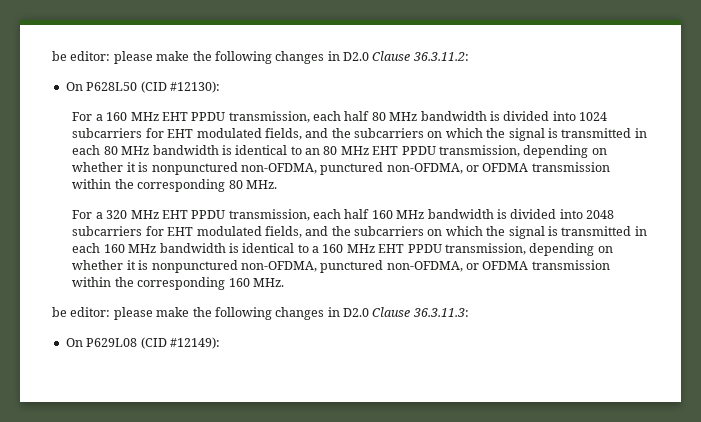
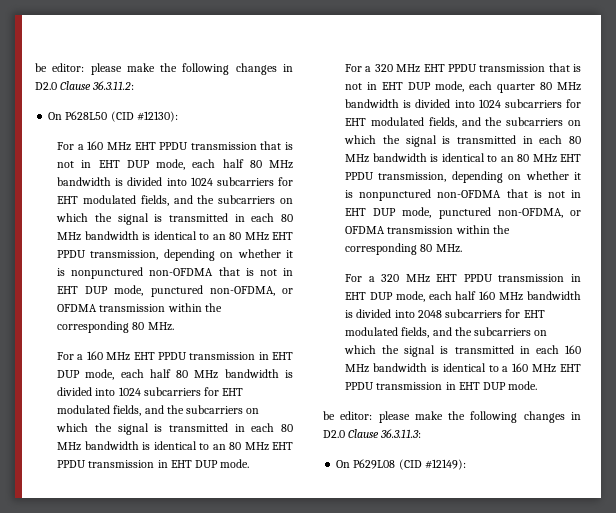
[228,111,310,123] transmission, -> [190,141,293,150] [57,159,186,170] transmission that is not in EHT DUP mode,
[240,163,317,174] non-OFDMA, -> [149,267,293,276] [57,285,293,297] [57,303,222,312] [57,321,174,333] [57,351,293,361] [57,369,293,380] [57,387,244,396] [57,405,260,416] [56,423,293,435] [57,441,293,451] [57,459,250,468] [345,63,581,73] [345,81,581,93] [345,99,581,108] [345,117,581,128] [344,135,581,147] [345,153,581,163] [345,171,581,183] [345,189,581,201] [345,207,432,218] non-OFDMA that is not in EHT DUP mode, punctured non-OFDMA, or OFDMA transmission within the corresponding 80 MHz. // For a 160 MHz EHT PPDU transmission in EHT DUP mode, each half 80 MHz bandwidth is divided into 1024 subcarriers for EHT modulated fields, and the subcarriers on which the signal is transmitted in each 80 MHz bandwidth is identical to an 80 MHz EHT PPDU transmission in EHT DUP mode. // For a 320 MHz EHT PPDU transmission that is not in EHT DUP mode, each quarter 80 MHz bandwidth is divided into 1024 subcarriers for EHT modulated fields, and the subcarriers on which the signal is transmitted in each 80 MHz bandwidth is identical to an 80 MHz EHT PPDU transmission, depending on whether it is nonpunctured non-OFDMA that is not in EHT DUP mode,
[228,209,310,221] transmission, -> [498,274,581,282] [345,291,425,302] transmission in EHT DUP mode,
[444,243,613,256] [72,260,610,273] [72,277,284,290] transmission, depending on whether it is nonpunctured non-OFDMA, punctured non-OFDMA, or OFDMA transmission within the corresponding 160 MHz. -> [376,381,538,390] transmission in EHT DUP mode.

